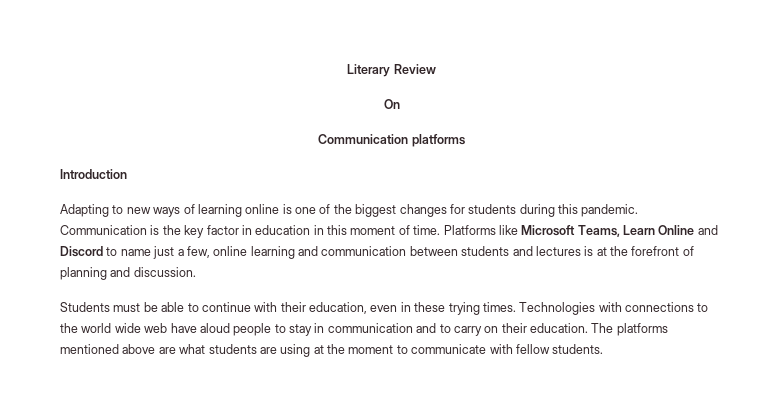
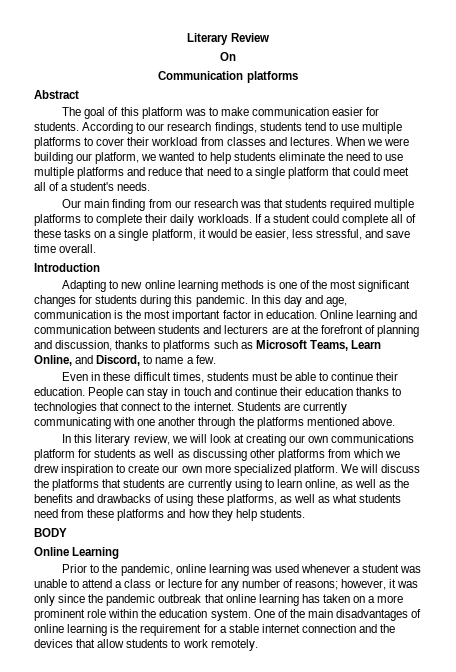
(465, 140) none -> [34,90,79,99] [62,107,380,119] [34,122,403,134] [34,137,410,149] [34,152,404,164] [34,167,410,179] [34,182,151,191] [62,199,415,211] [34,214,417,226] [34,229,411,241] [34,244,97,253] // Abstract // The goal of this platform was to make communication easier for students. According to our research findings, students tend to use multiple platforms to cover their workload from classes and lectures. When we were building our platform, we wanted to help students eliminate the need to use multiple platforms and reduce that need to a single platform that could meet all of a student's needs. // Our main finding from our research was that students required multiple platforms to complete their daily workloads. If a student could complete all of these tasks on a single platform, it would be easier, less stressful, and save time overall.
[153,204,280,217] ways of learning online -> [144,280,264,292] online learning methods
[355,204,397,217] biggest -> [330,280,411,292] most significant
[60,225,718,238] [60,246,248,259] Communication is the key factor in education in this moment of time. Platforms like Microsoft Teams, Learn Online and Discord to name just a few, online -> [250,295,348,307] [34,310,353,322] In this day and age, communication is the most important factor in education. Online
[535,246,594,256] lectures is -> [224,325,288,334] lecturers are
[133,267,196,277] [60,302,110,312] discussion. // Students -> [55,340,381,352] [34,355,216,366] [62,372,249,383] discussion, thanks to platforms such as Microsoft Teams, Learn Online, and Discord, to name a few. // Even in these difficult times, students
[254,302,709,315] [60,323,668,336] [60,344,604,357] with their education, even in these trying times. Technologies with connections to the world wide web have aloud people to stay in communication and to carry on their education. The platforms mentioned above are what students are using at the moment to communicate with fellow students. -> [376,372,399,381] [34,387,402,399] [34,402,347,414] [34,417,395,429] [62,434,415,446] [34,449,401,461] [34,464,421,476] [34,479,410,491] [34,494,402,506] [34,509,305,521] [34,528,67,537] [34,547,120,559] [62,564,422,576] [34,579,419,591] [34,594,404,606] [34,609,422,621] [34,624,396,636] [34,639,258,651] their education. People can stay in touch and continue their education thanks to technologies that connect to the internet. Students are currently communicating with one another through the platforms mentioned above. // In this literary review, we will look at creating our own communications platform for students as well as discussing other platforms from which we drew inspiration to create our own more specialized platform. We will discuss the platforms that students are currently using to learn online, as well as the benefits and drawbacks of using these platforms, as well as what students need from these platforms and how they help students. // BODY // Online Learning // Prior to the pandemic, online learning was used whenever a student was unable to attend a class or lecture for any number of reasons; however, it was only since the pandemic outbreak that online learning has taken on a more prominent role within the education system. One of the main disadvantages of online learning is the requirement for a stable internet connection and the devices that allow students to work remotely.

